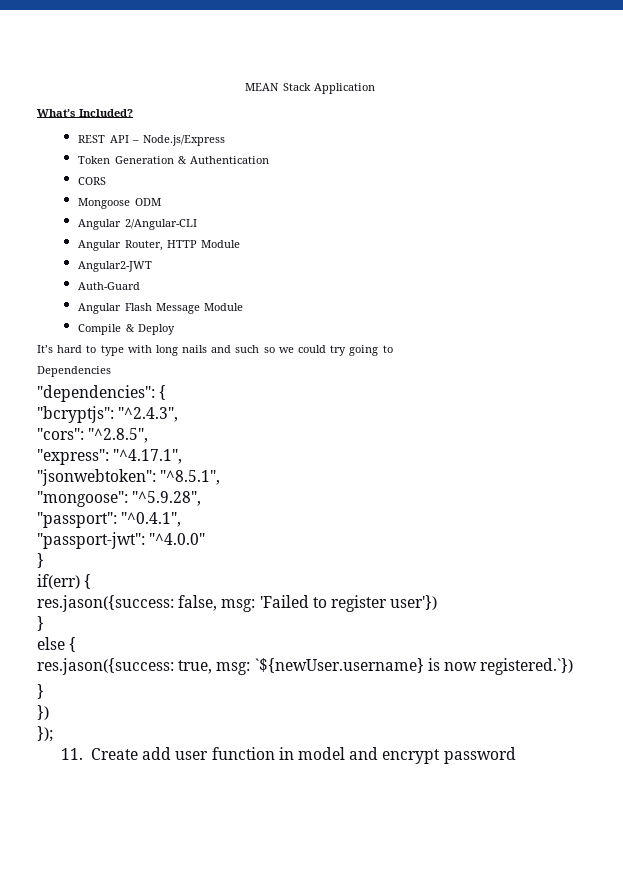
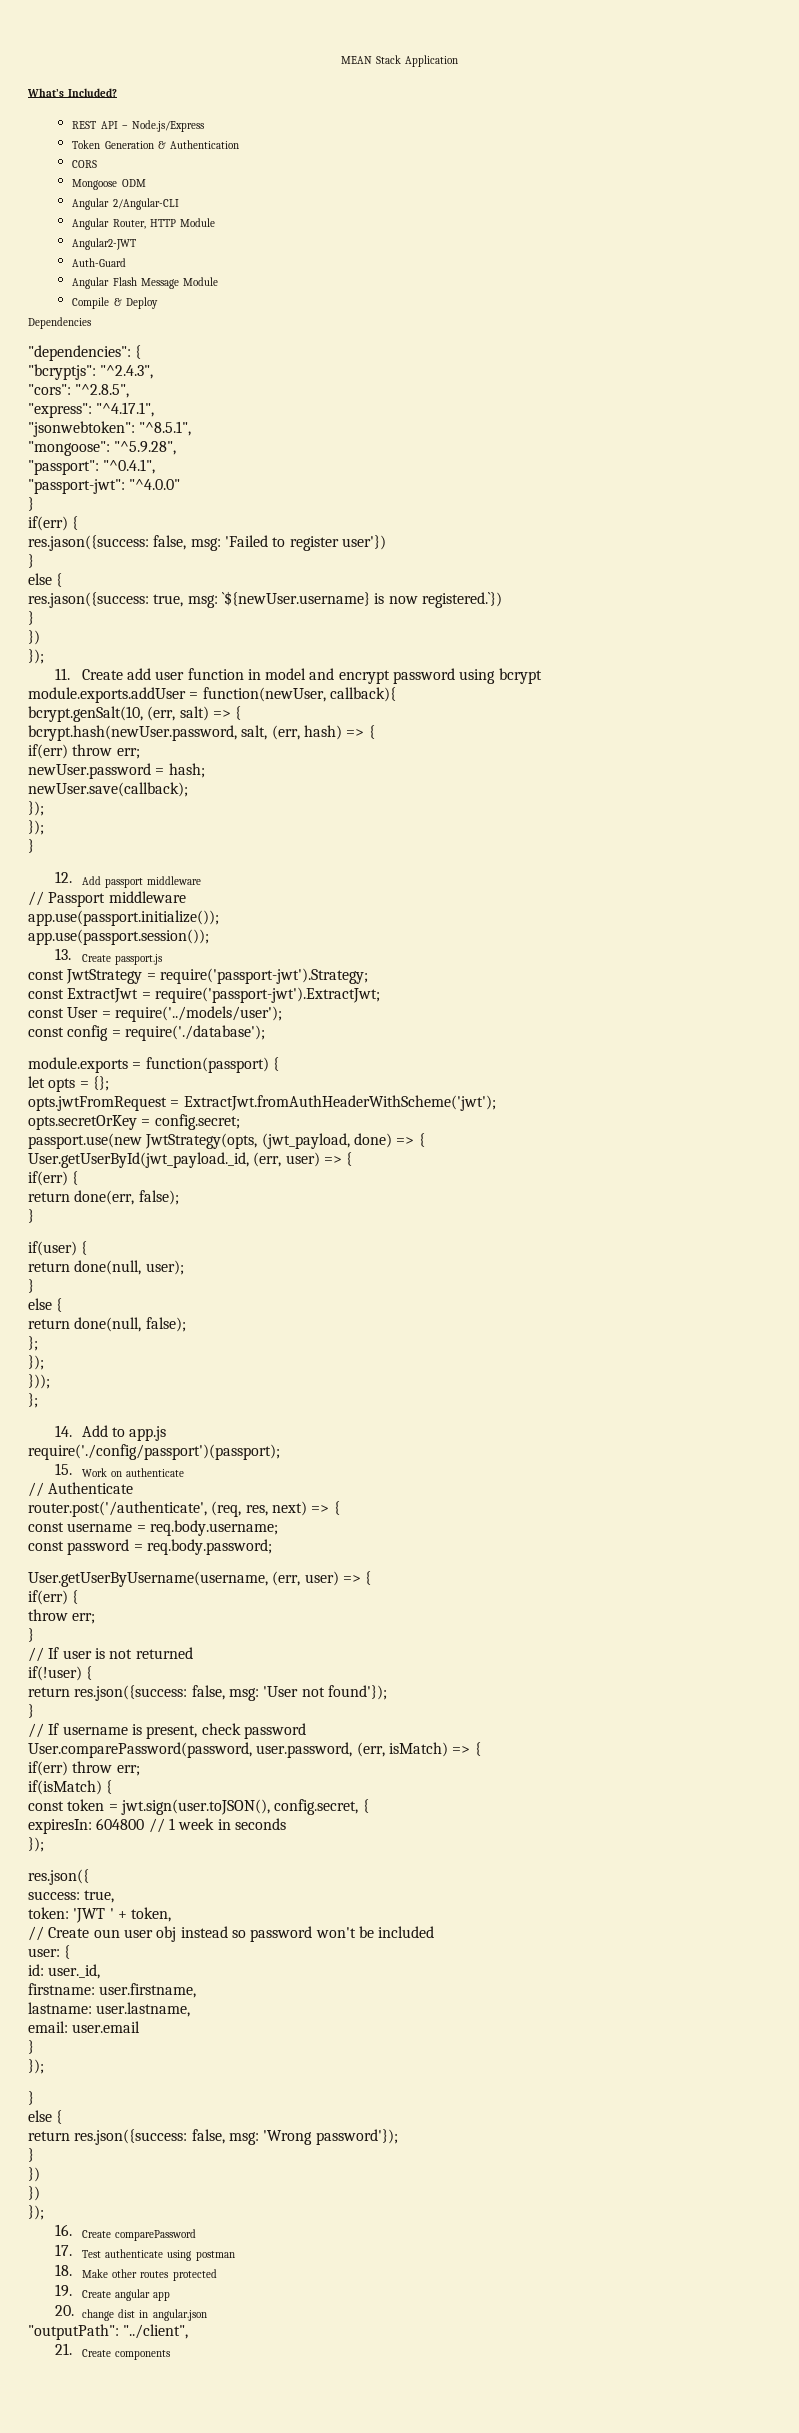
[37,345,393,356] // It’s hard to type with long nails and such so we could try going to -> (159, 303) none
(516, 755) none -> [459,668,542,684] [28,687,396,703] [28,706,242,722] [28,725,375,741] [28,744,140,759] [28,763,205,779] [28,782,188,797] [28,801,44,816] [28,820,44,835] [28,839,34,853] [54,871,202,888] [28,891,186,907] [28,910,219,926] [28,929,209,945] [54,948,162,965] [28,968,368,984] [28,987,380,1003] [28,1006,282,1022] [28,1025,265,1041] [28,1057,279,1073] [28,1076,109,1092] [28,1095,496,1111] [28,1114,240,1130] [28,1133,425,1149] [28,1152,353,1168] [28,1171,79,1186] [28,1190,179,1205] [28,1209,34,1223] [28,1241,88,1256] [28,1260,184,1275] [28,1279,34,1293] [28,1298,63,1312] [28,1317,186,1332] [28,1336,38,1351] [28,1355,44,1370] [28,1374,50,1389] [28,1393,38,1408] [54,1425,167,1441] [28,1444,280,1460] [54,1463,185,1477] [28,1482,134,1497] [28,1501,340,1517] [28,1520,278,1536] [28,1539,272,1555] [28,1571,372,1587] [28,1590,79,1605] [28,1609,96,1624] [28,1628,34,1642] [28,1647,193,1662] [28,1666,93,1681] [28,1685,387,1701] [28,1704,34,1718] [28,1723,306,1739] [28,1742,481,1758] [28,1761,140,1776] [28,1780,113,1795] [28,1799,369,1815] [28,1818,286,1834] [28,1837,44,1852] [28,1869,89,1885] [28,1890,115,1903] [28,1907,172,1923] [28,1926,435,1942] [28,1945,71,1959] [28,1964,101,1979] [28,1983,197,1998] [28,2002,191,2017] [28,2021,141,2033] [28,2040,34,2054] [28,2059,44,2074] [28,2091,34,2105] [28,2110,63,2124] [28,2129,398,2145] [28,2148,34,2162] [28,2167,40,2182] [28,2186,40,2201] [28,2205,44,2220] [54,2224,196,2241] [54,2244,235,2261] [54,2264,217,2281] [54,2284,171,2301] [54,2305,207,2321] [28,2324,189,2340] [54,2343,170,2360] using bcrypt // module.exports.addUser = function(newUser, callback){ // bcrypt.genSalt(10, (err, salt) => { // bcrypt.hash(newUser.password, salt, (err, hash) => { // if(err) throw err; // newUser.password = hash; // newUser.save(callback); // }); // }); // } // 12. Add passport middleware // // Passport middleware // app.use(passport.initialize()); // app.use(passport.session()); // 13. Create passport.js // const JwtStrategy = require('passport-jwt').Strategy; // const ExtractJwt = require('passport-jwt').ExtractJwt; // const User = require('../models/user'); // const config = require('./database'); // module.exports = function(passport) { // let opts = {}; // opts.jwtFromRequest = ExtractJwt.fromAuthHeaderWithScheme('jwt'); // opts.secretOrKey = config.secret; // passport.use(new JwtStrategy(opts, (jwt_payload, done) => { // User.getUserById(jwt_payload._id, (err, user) => { // if(err) { // return done(err, false); // } // if(user) { // return done(null, user); // } // else { // return done(null, false); // }; // }); // })); // }; // 14. Add to app.js // require('./config/passport')(passport); // 15. Work on authenticate // // Authenticate // router.post('/authenticate', (req, res, next) => { // const username = req.body.username; // const password = req.body.password; // User.getUserByUsername(username, (err, user) => { // if(err) { // throw err; // } // // If user is not returned // if(!user) { // return res.json({success: false, msg: 'User not found'}); // } // // If username is present, check password // User.comparePassword(password, user.password, (err, isMatch) => { // if(err) throw err; // if(isMatch) { // const token = jwt.sign(user.toJSON(), config.secret, { // expiresIn: 604800 // 1 week in seconds // }); // res.json({ // success: true, // token: 'JWT ' + token, // // Create oun user obj instead so password won't be included // user: { // id: user._id, // firstname: user.firstname, // lastname: user.lastname, // email: user.email // } // }); // } // else { // return res.json({success: false, msg: 'Wrong password'}); // } // }) // }) // }); // 16. Create comparePassword // 17. Test authenticate using postman // 18. Make other routes protected // 19. Create angular app // 20. change dist in angular.json // "outputPath": "../client", // 21. Create components

